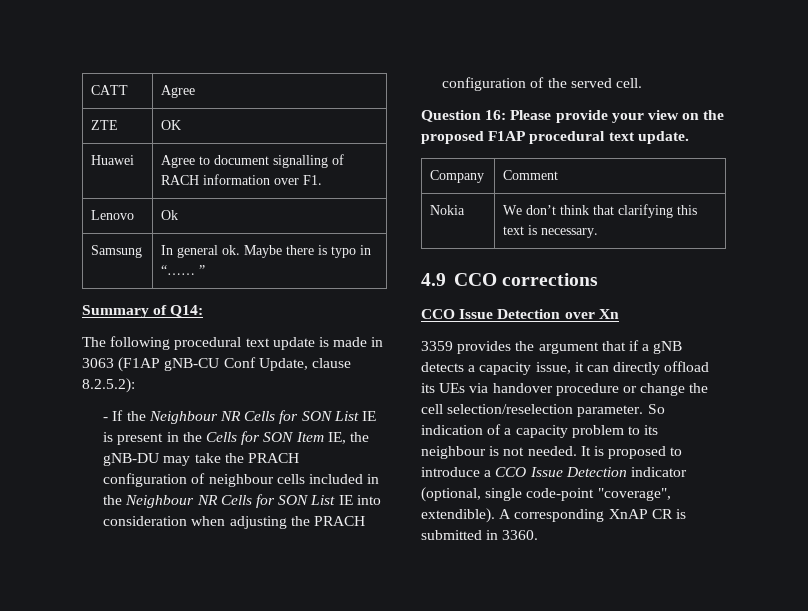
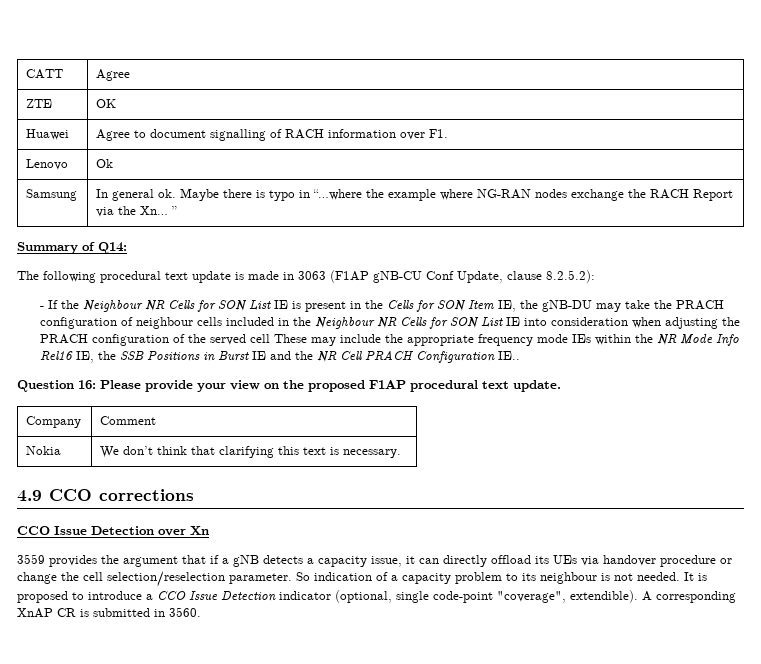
[161,265,196,275] “…… -> [313,189,734,201] [96,206,169,217] “…where the example where NG-RAN nodes exchange the RACH Report via the Xn…
[616,78,643,88] cell. -> [250,334,740,346] [40,350,521,363] cell These may include the appropriate frequency mode IEs within the NR Mode Info Rel16 IE, the SSB Positions in Burst IE and the NR Cell PRACH Configuration IE..
[421,341,453,351] 3359 -> [17,554,45,564] 3559
[502,530,539,540] 3360. -> [169,607,201,617] 3560.

